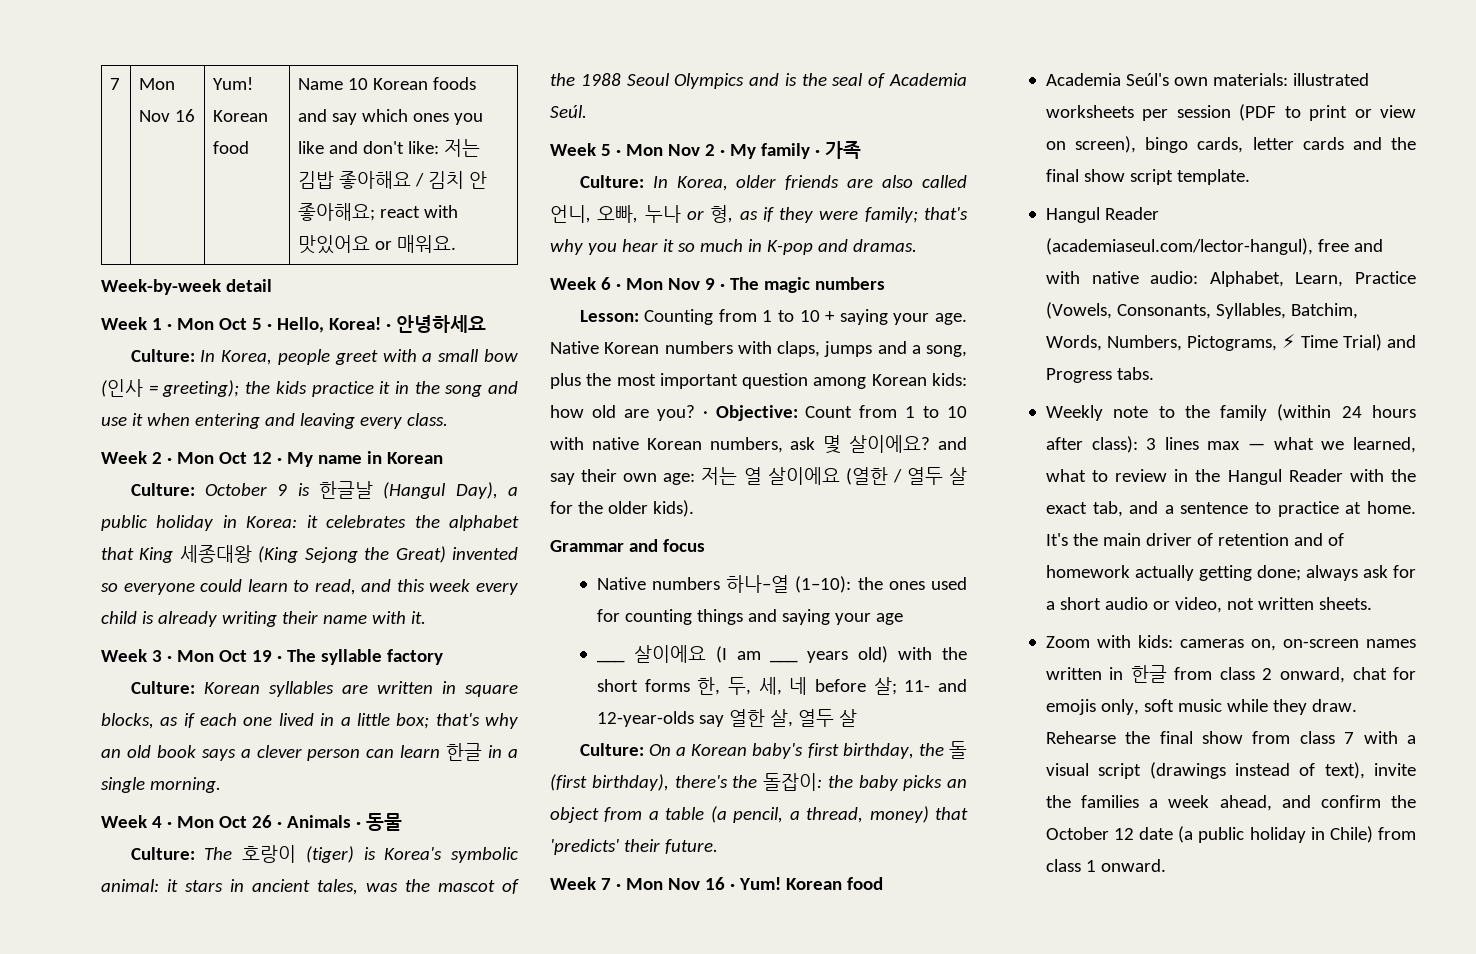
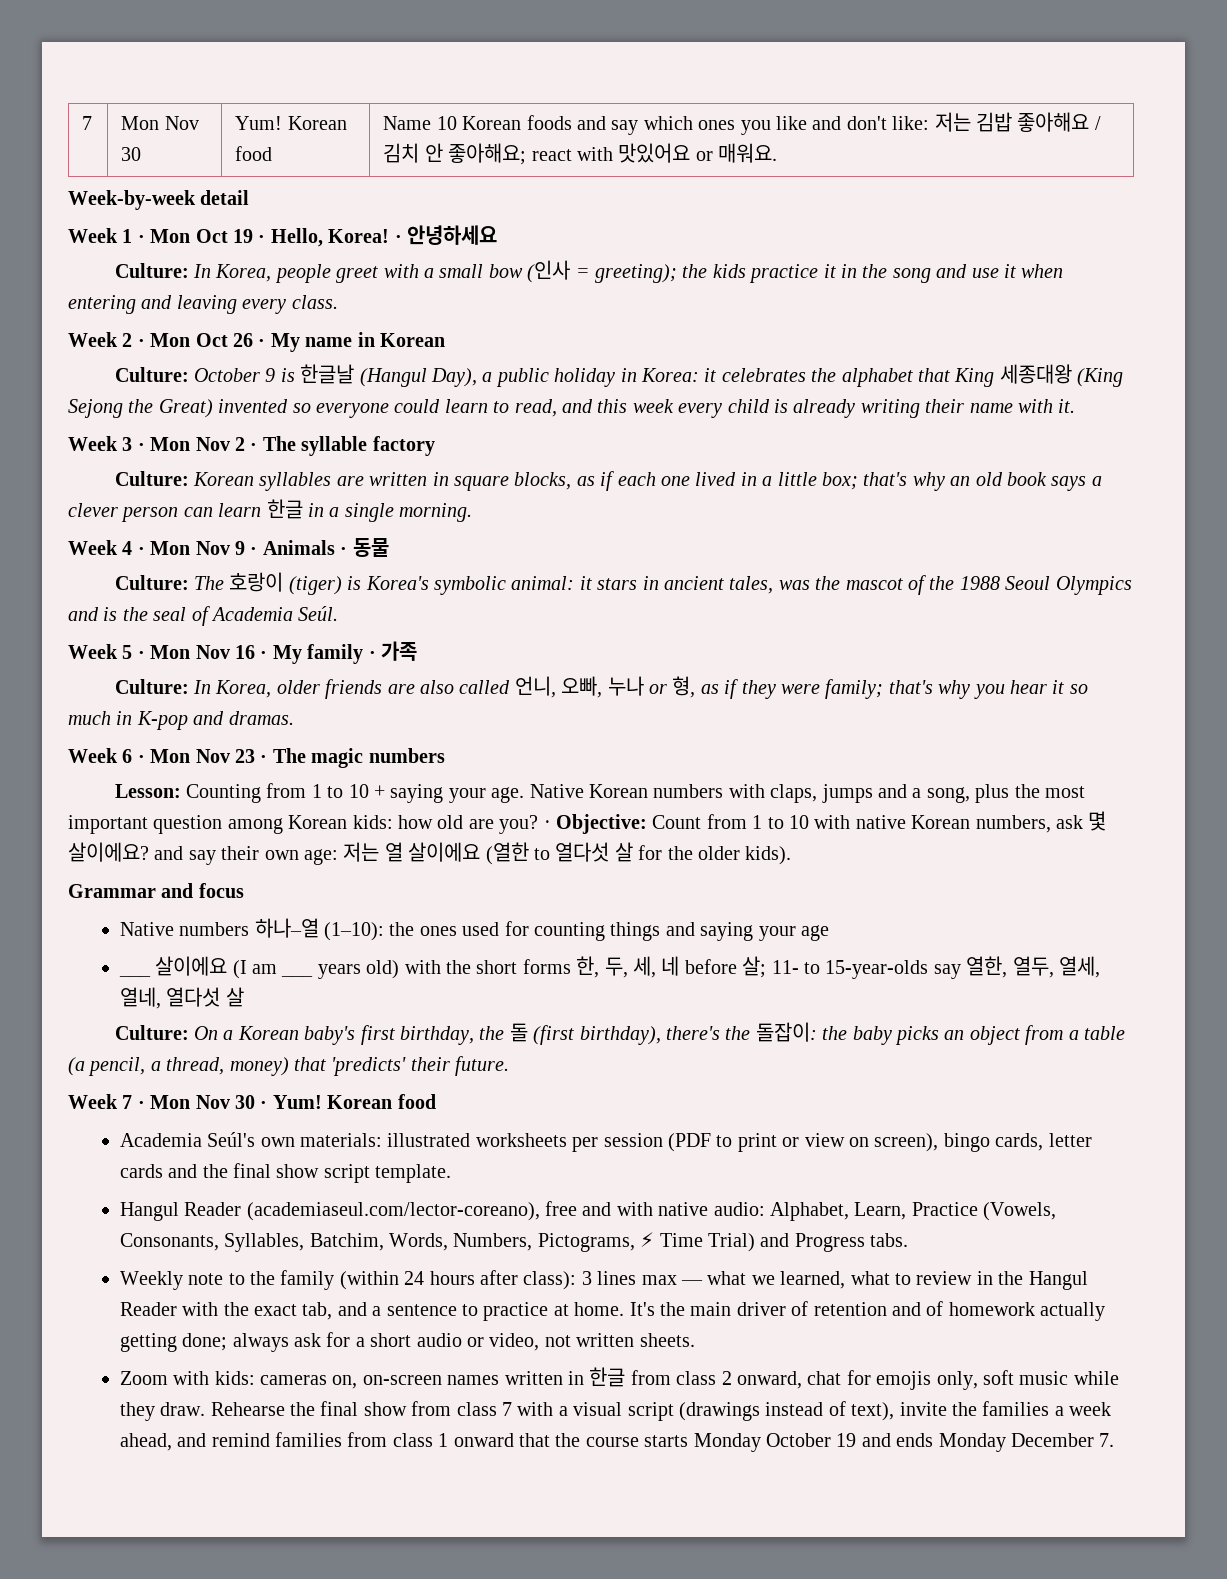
[175,109,196,122] 16 -> [121,147,142,161] 30
[251,318,262,330] 5 -> [233,229,254,243] 19
[251,452,272,464] 12 -> [233,333,254,347] 26
[218,650,272,662] Oct 19 -> [195,437,246,451] Nov 2
[218,815,272,828] Oct 26 -> [195,541,246,555] Nov 9
[704,144,715,156] 2 -> [235,645,256,659] 16
[704,278,715,290] 9 -> [235,749,256,763] 23
[892,467,943,485] / 열두 -> [533,842,610,862] to 열다섯
[938,679,967,692] [596,709,834,727] and 12-year-olds say 열한 살, 열두 -> [804,956,1101,979] [119,987,221,1009] to 15-year-olds say 열한, 열두, 열세, 열네, 열다섯
[704,877,725,890] 16 -> [235,1095,256,1109] 30
[1045,238,1313,255] (academiaseul.com/lector-hangul), -> [246,1202,540,1221] (academiaseul.com/lector-coreano),
[1320,795,1416,808] [1045,826,1416,843] [1045,859,1166,872] confirm the October 12 date (a public holiday in Chile) from class 1 onward. -> [211,1432,1115,1452] remind families from class 1 onward that the course starts Monday October 19 and ends Monday December 7.

